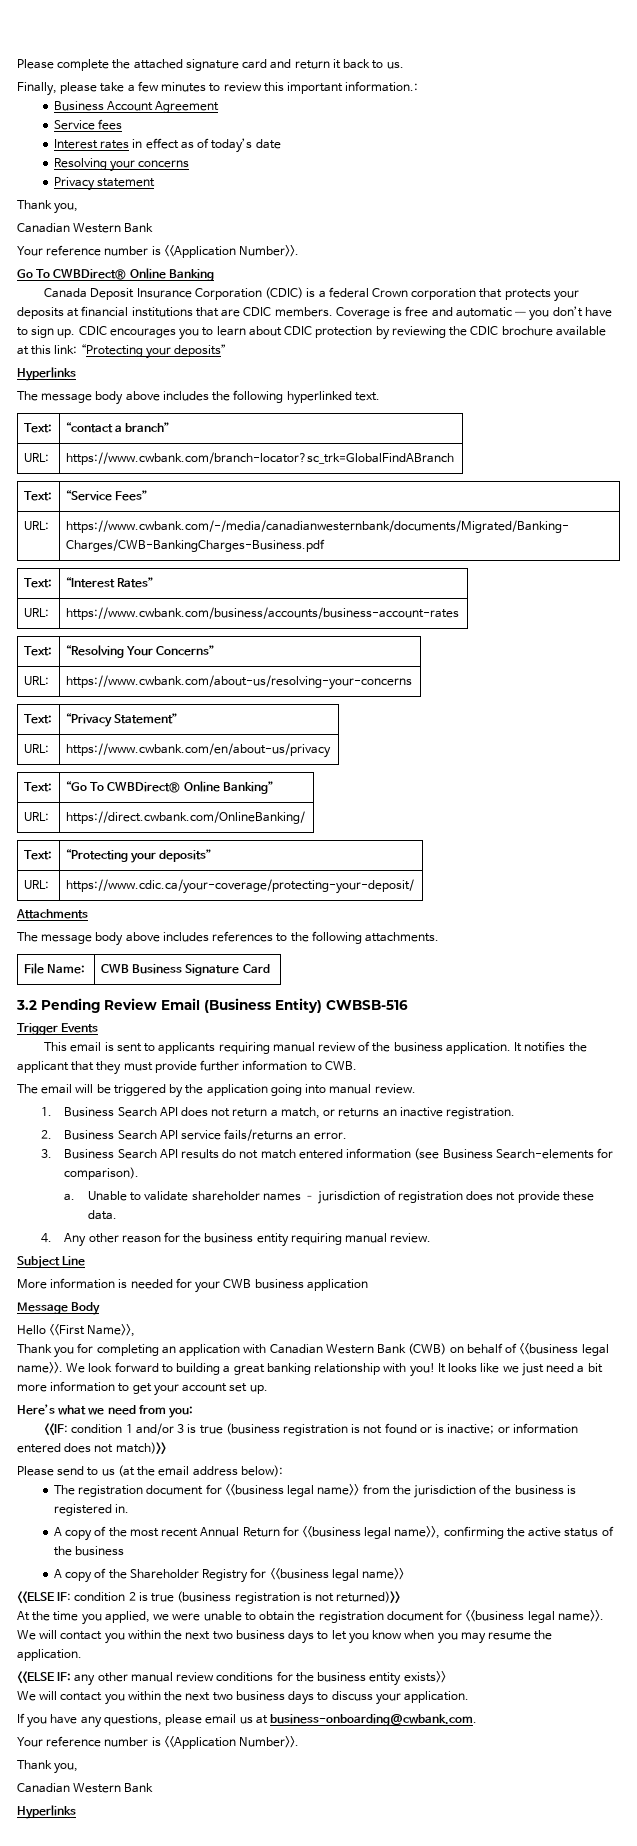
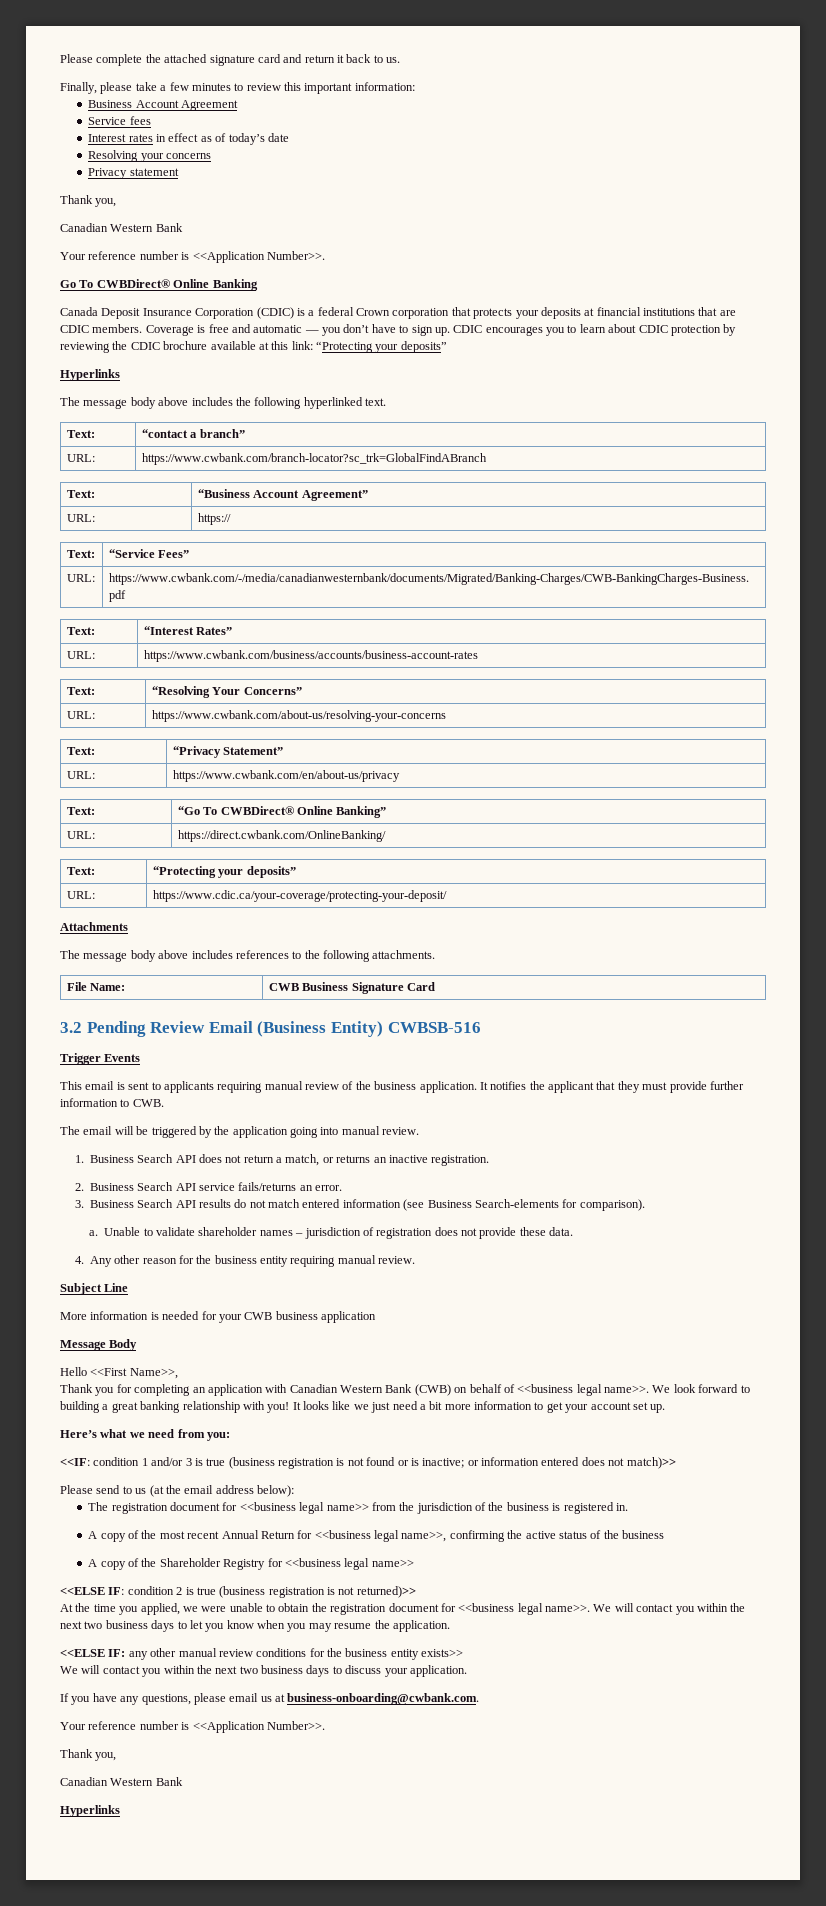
[345,81,419,92] information.: -> [354,82,415,91] information:
(454, 458) none -> [66,490,95,498] [197,489,368,501] [66,514,95,522] [197,513,231,525] // Text: | “Business Account Agreement” // URL: | https://

